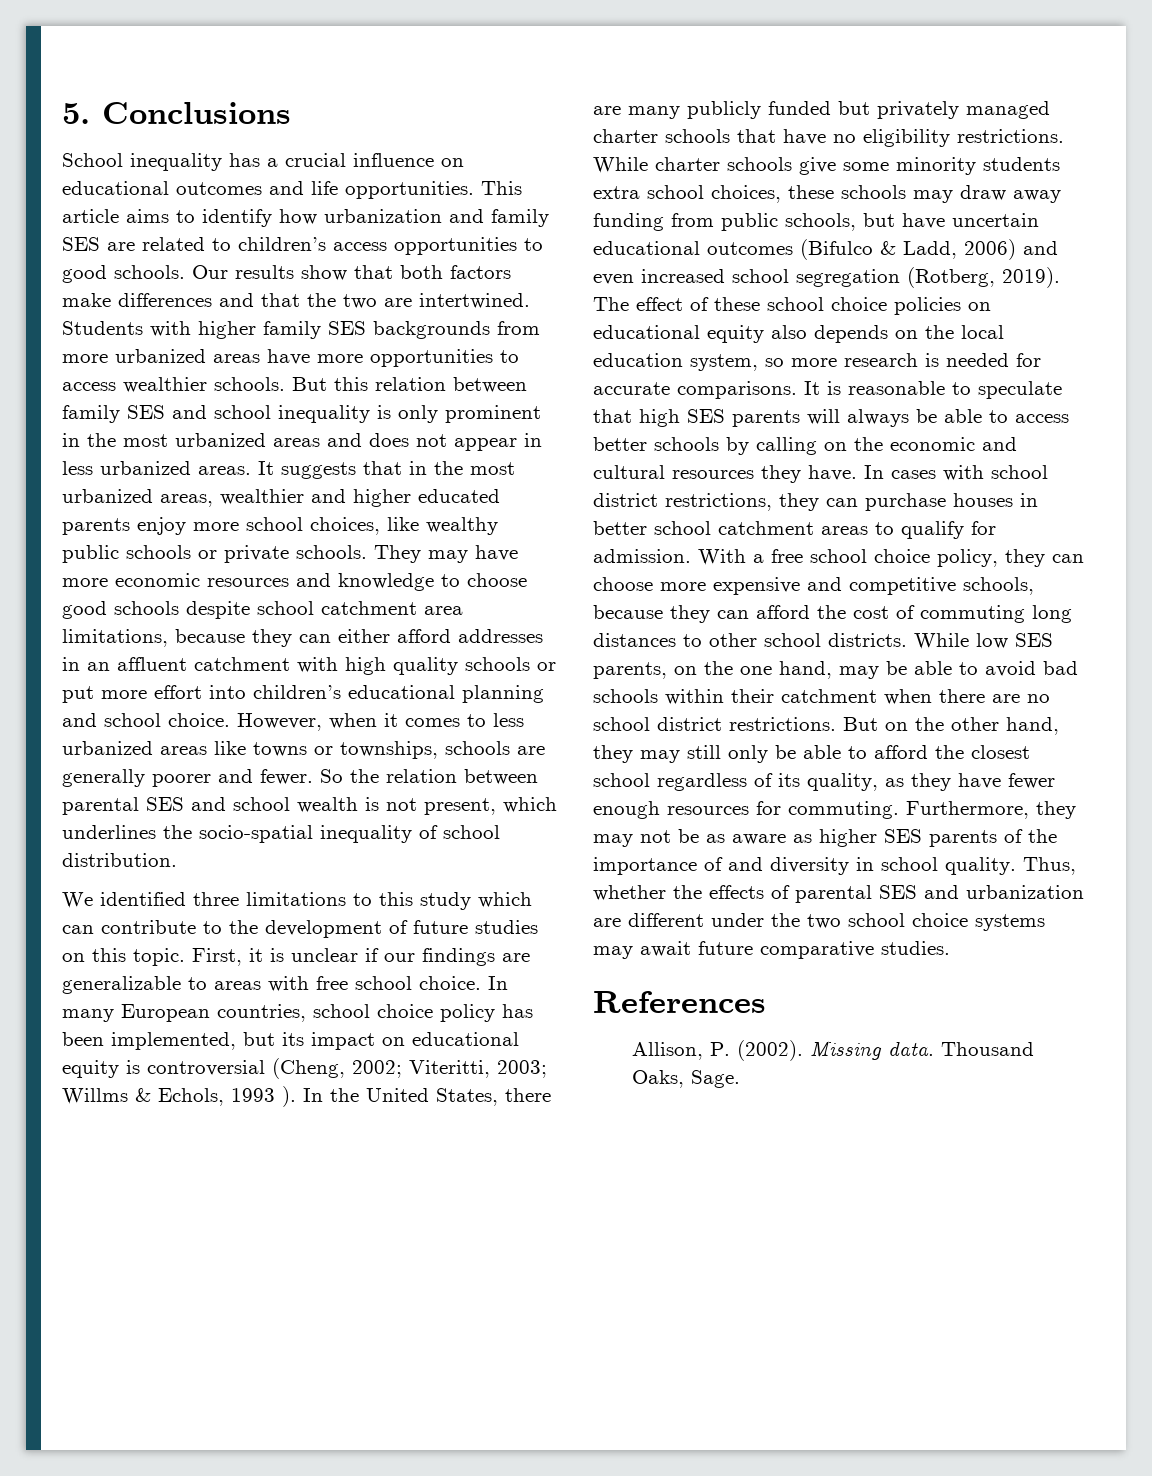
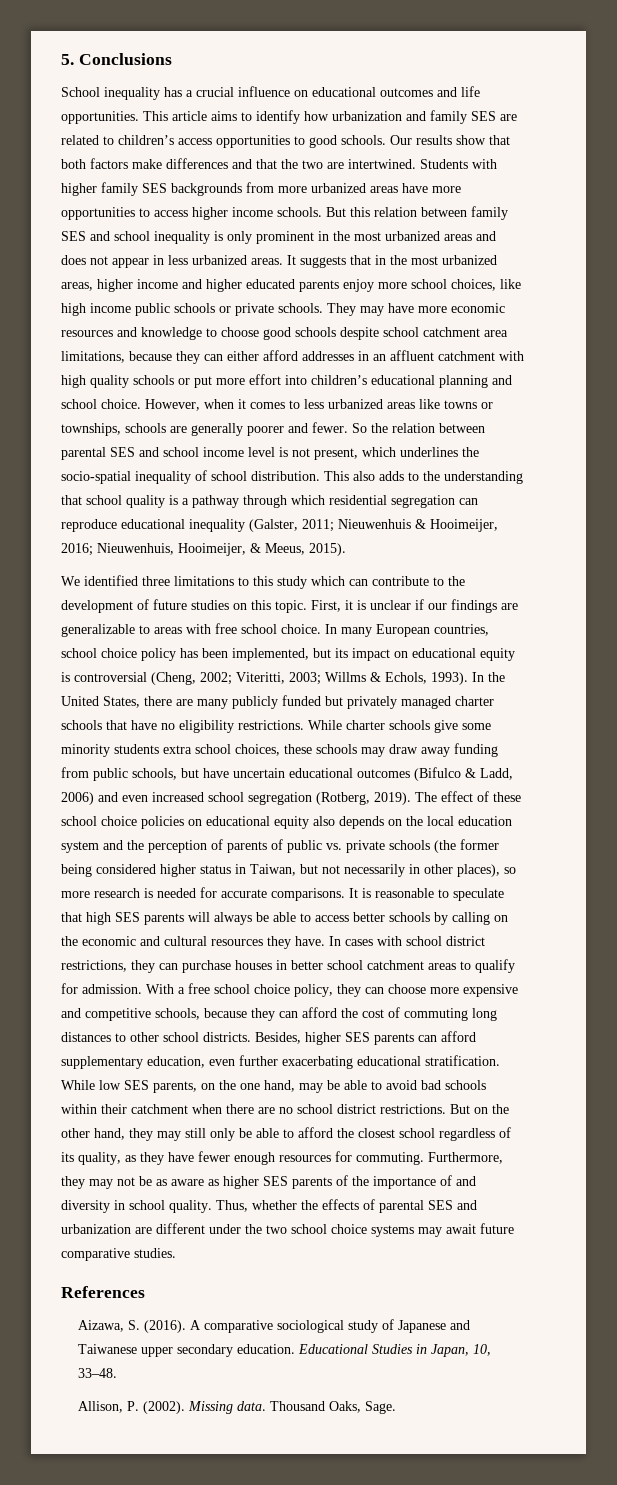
[123,377,207,393] wealthier -> [192,207,273,220] higher income
[220,489,304,505] wealthier -> [97,279,178,292] higher income
[426,517,498,535] wealthy -> [61,303,131,316] high income
[297,797,358,813] wealth -> [203,447,275,457] income level
(177, 860) none -> [324,471,523,484] [61,495,478,508] [61,519,498,532] [61,543,346,556] This also adds to the understanding that school quality is a pathway through which residential segregation can reproduce educational inequality (Galster, 2011; Nieuwenhuis & Hooimeijer, 2016; Nieuwenhuis, Hooimeijer, & Meeus, 2015).
[231,1086,296,1107] 1993 ). -> [431,672,468,685] 1993).
[690,354,758,371] system, -> [61,839,499,853] [61,864,500,877] system and the perception of parents of public vs. private schools (the former being considered higher status in Taiwan, but not necessarily in other places),
(907, 640) none -> [255,1031,476,1045] [61,1055,500,1069] Besides, higher SES parents can afford supplementary education, even further exacerbating educational stratification.
(766, 1002) none -> [78,1319,471,1333] [78,1344,492,1357] [78,1368,118,1378] // Aizawa, S. (2016). A comparative sociological study of Japanese and Taiwanese upper secondary education. Educational Studies in Japan, 10, 33–48.

